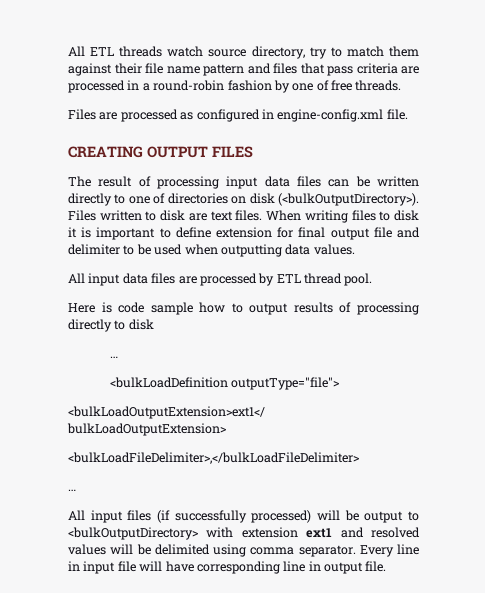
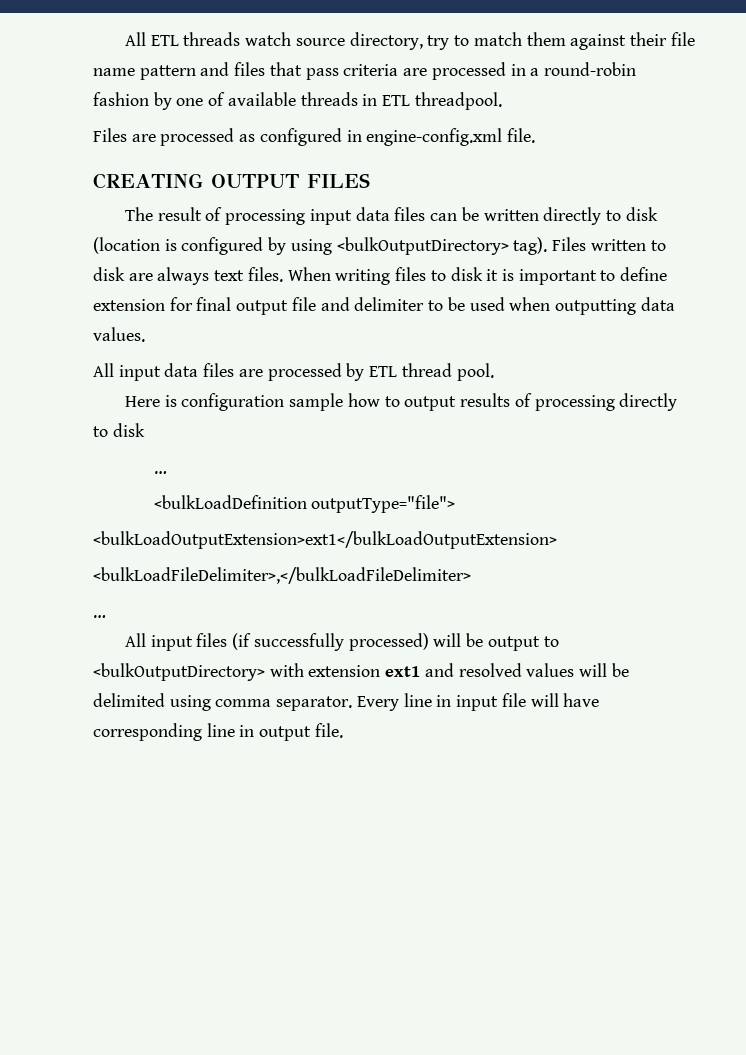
[331,80,402,91] free threads. -> [227,92,502,110] available threads in ETL threadpool.
[128,193,419,206] one of directories on disk (<bulkOutputDirectory>). -> [625,207,658,221] [93,237,548,255] disk (location is configured by using <bulkOutputDirectory> tag).
(207, 217) none -> [157,267,210,285] always
[118,302,145,313] code -> [181,393,285,411] configuration

